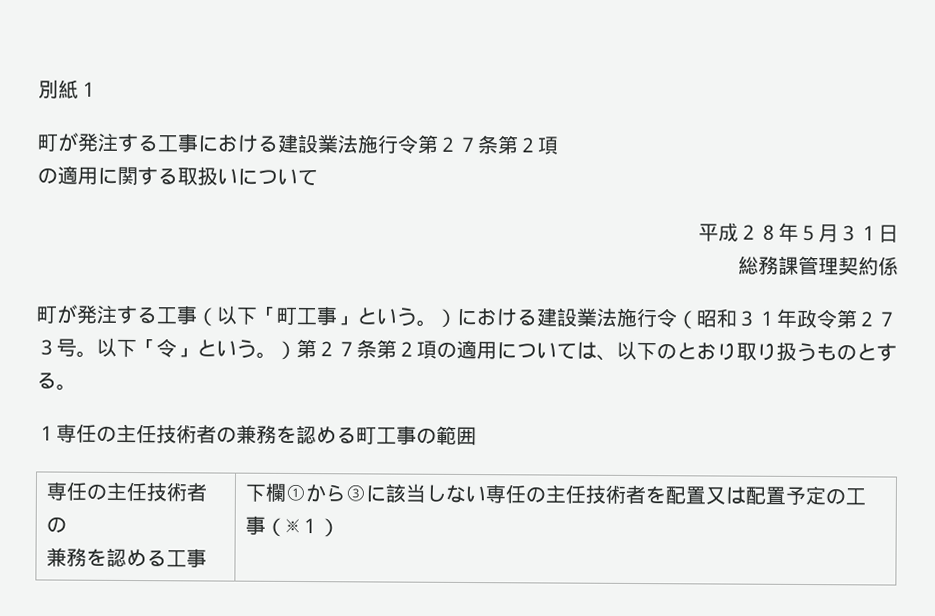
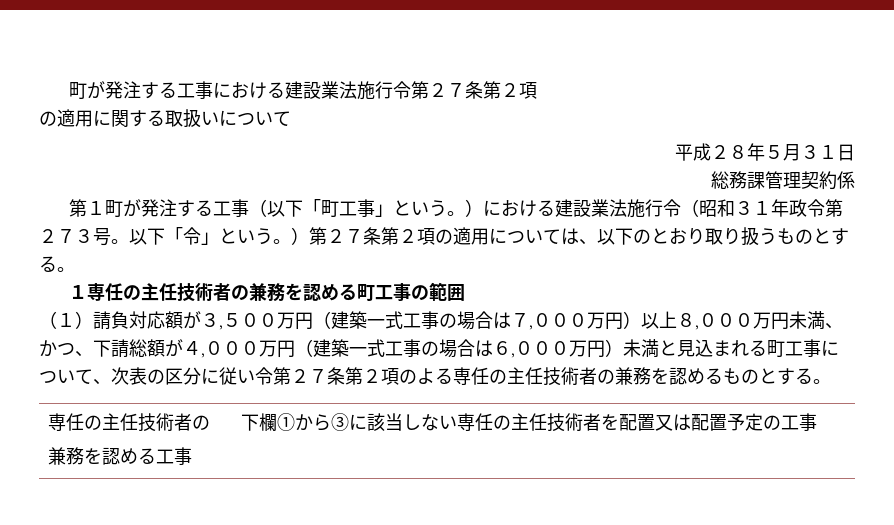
[38,79,99,99] 別紙１ // -> (68, 90) none
(899, 266) none -> [68,199,105,217] 第１
(477, 436) none -> [39,311,843,330] [39,339,839,358] [39,367,831,386] // （１）請負対応額が３,５００万円（建築一式工事の場合は７,０００万円）以上８,０００万円未満、かつ、下請総額が４,０００万円（建築一式工事の場合は６,０００万円）未満と見込まれる町工事について、次表の区分に従い令第２７条第２項のよる専任の主任技術者の兼務を認めるものとする。
[265,517,341,538] （※１） -> (817, 422) none

